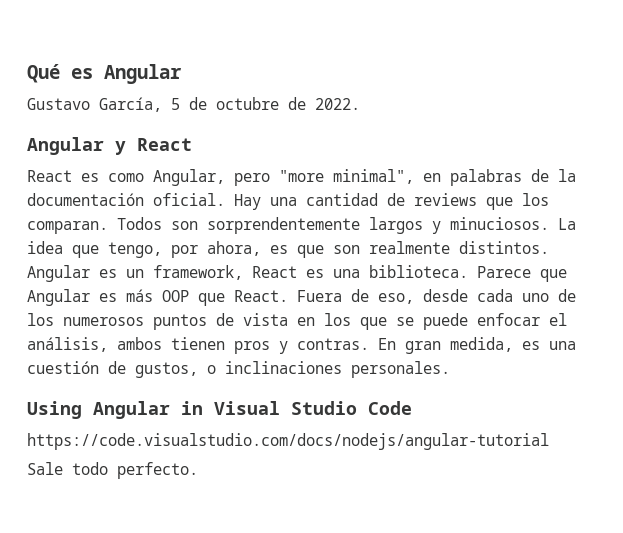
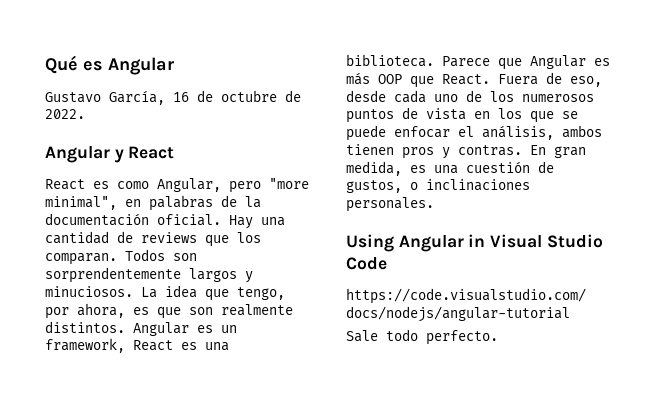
[171,98,180,110] 5 -> [173,92,189,102] 16

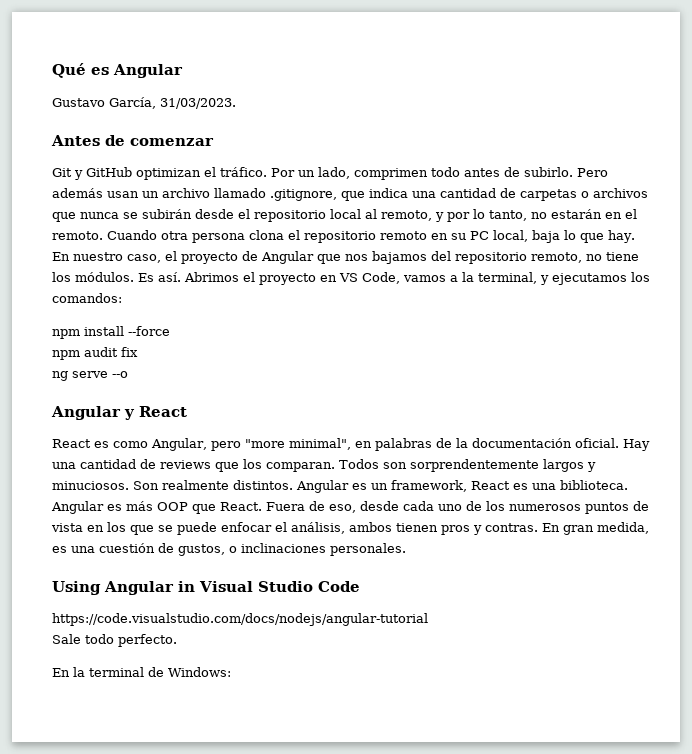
[173,90,301,102] [45,109,85,119] 16 de octubre de 2022. -> [160,98,236,109] [51,135,214,146] [52,167,608,180] [52,188,648,201] [52,209,637,222] [52,230,635,243] [52,251,639,264] [52,272,650,285] [52,293,122,303] [52,326,170,339] [52,347,138,360] [52,371,128,381] 31/03/2023. // Antes de comenzar // Git y GitHub optimizan el tráfico. Por un lado, comprimen todo antes de subirlo. Pero además usan un archivo llamado .gitignore, que indica una cantidad de carpetas o archivos que nunca se subirán desde el repositorio local al remoto, y por lo tanto, no estarán en el remoto. Cuando otra persona clona el repositorio remoto en su PC local, baja lo que hay. En nuestro caso, el proyecto de Angular que nos bajamos del repositorio remoto, no tiene los módulos. Es así. Abrimos el proyecto en VS Code, vamos a la terminal, y ejecutamos los comandos: // npm install --force // npm audit fix // ng serve --o
[141,285,285,301] [45,303,213,319] La idea que tengo, por ahora, es que son -> [133,481,159,490] Son
[442,56,522,70] Parece que -> (628, 485) none
(498, 337) none -> [52,667,231,677] // En la terminal de Windows:

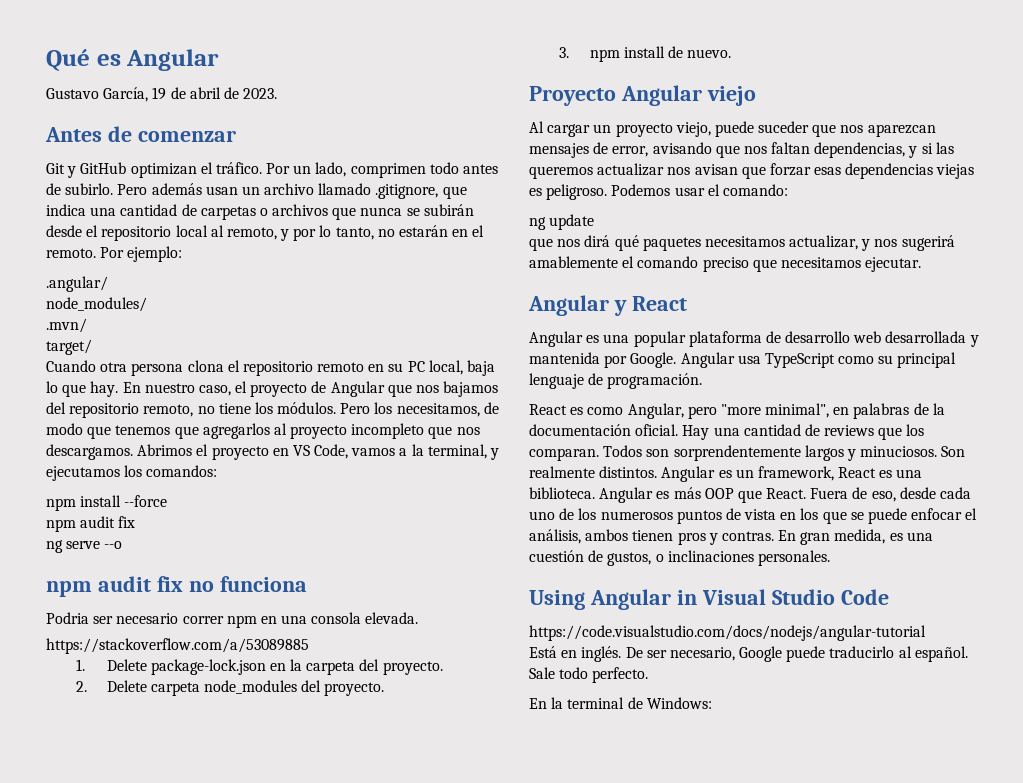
[160,98,236,109] 31/03/2023. -> [152,87,278,100] 19 de abril de 2023.
(103, 235) none -> [100,246,183,262] [46,276,108,292] [46,297,147,312] [46,318,87,333] [46,339,92,355] Por ejemplo: // .angular/ // node_modules/ // .mvn/ // target/ //
[138,272,181,282] Es así. -> [340,402,499,417] [46,423,480,439] [46,444,133,460] Pero los necesitamos, de modo que tenemos que agregarlos al proyecto incompleto que nos descargamos.
[51,406,187,420] Angular y React -> [46,576,307,597] [46,612,419,628] [46,638,309,654] [76,659,443,675] [76,680,385,696] [559,46,732,62] [529,85,756,106] [529,121,936,137] [529,142,954,158] [529,163,975,179] [529,184,788,200] [529,214,595,230] [529,235,955,251] [529,256,922,272] [528,295,687,316] [529,331,979,347] [529,352,957,368] [529,373,703,389] npm audit fix no funciona // Podria ser necesario correr npm en una consola elevada. // https://stackoverflow.com/a/53089885 // 1. Delete package-lock.json en la carpeta del proyecto. // 2. Delete carpeta node_modules del proyecto. // 3. npm install de nuevo. // Proyecto Angular viejo // Al cargar un proyecto viejo, puede suceder que nos aparezcan mensajes de error, avisando que nos faltan dependencias, y si las queremos actualizar nos avisan que forzar esas dependencias viejas es peligroso. Podemos usar el comando: // ng update // que nos dirá qué paquetes necesitamos actualizar, y nos sugerirá amablemente el comando preciso que necesitamos ejecutar. // Angular y React // Angular es una popular plataforma de desarrollo web desarrollada y mantenida por Google. Angular usa TypeScript como su principal lenguaje de programación.
(428, 619) none -> [529,646,968,662] Está en inglés. De ser necesario, Google puede traducirlo al español.

